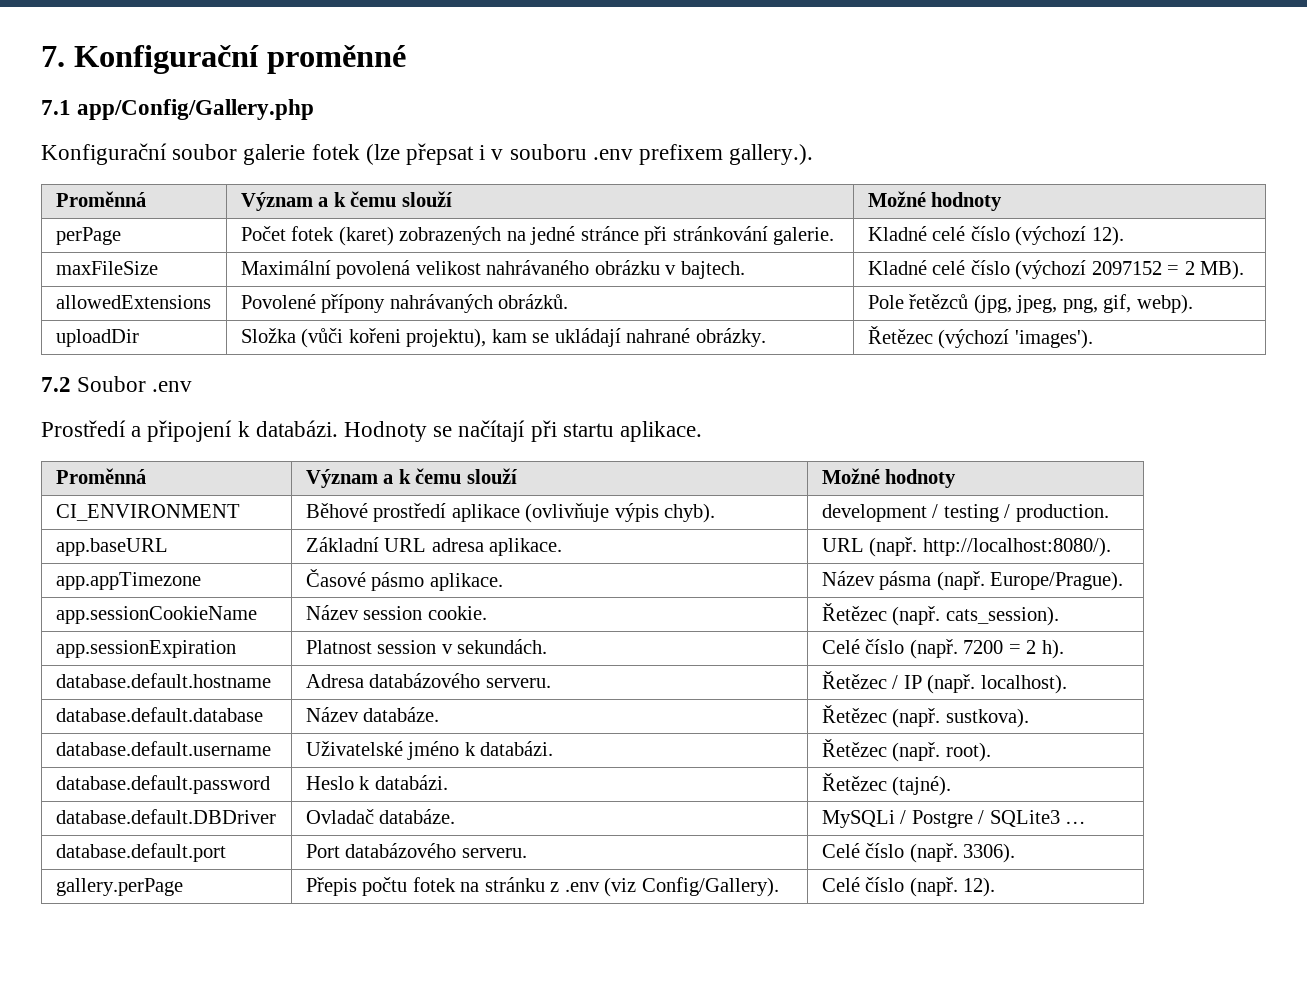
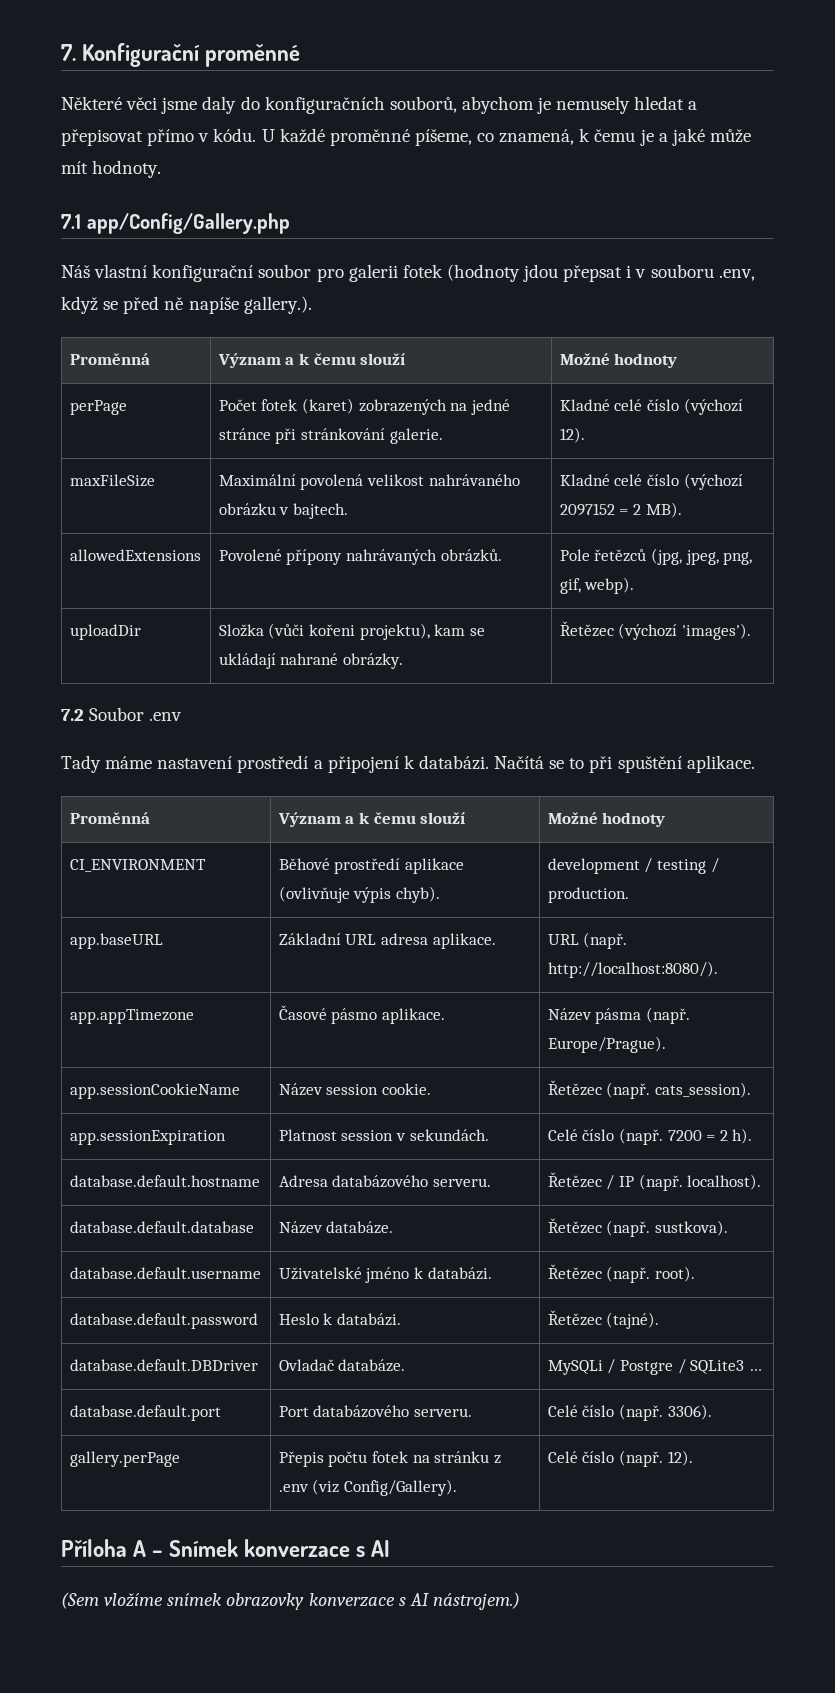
[41,99,315,120] [41,143,724,165] 7.1 app/Config/Gallery.php // Konfigurační soubor galerie fotek (lze přepsat i v souboru .env prefixem -> [61,96,698,114] [61,128,751,146] [61,160,162,178] [61,213,290,234] [61,264,755,282] [61,296,239,314] Některé věci jsme daly do konfiguračních souborů, abychom je nemusely hledat a přepisovat přímo v kódu. U každé proměnné píšeme, co znamená, k čemu je a jaké může mít hodnoty. // 7.1 app/Config/Gallery.php // Náš vlastní konfigurační soubor pro galerii fotek (hodnoty jdou přepsat i v souboru .env, když se před ně napíše
[41,420,614,442] Prostředí a připojení k databázi. Hodnoty se načítají při startu -> [61,755,682,773] Tady máme nastavení prostředí a připojení k databázi. Načítá se to při spuštění
(996, 887) none -> [61,1539,391,1557] [61,1592,520,1610] // Příloha A – Snímek konverzace s AI // (Sem vložíme snímek obrazovky konverzace s AI nástrojem.)

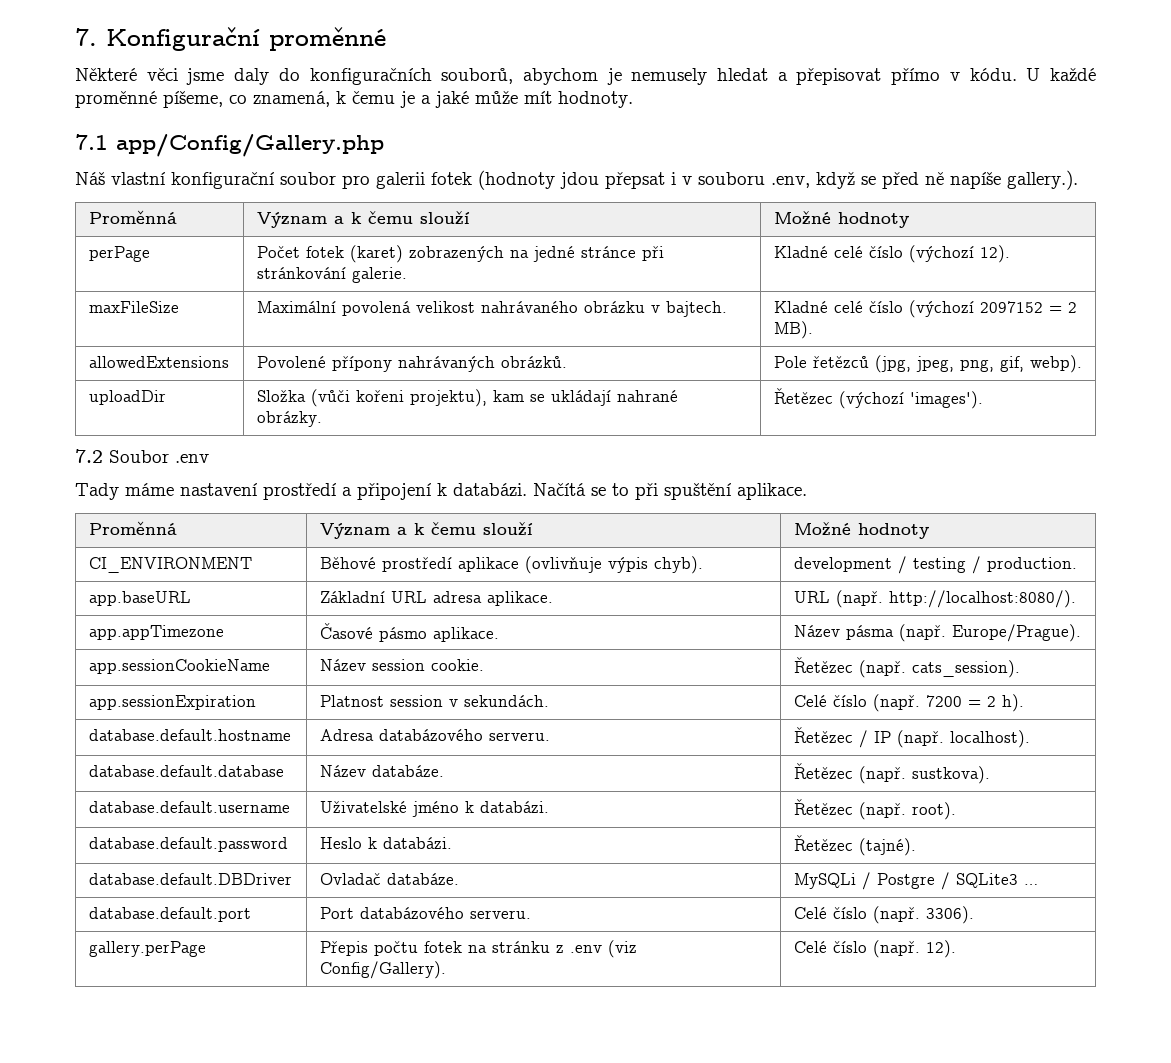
[61,1539,391,1557] [61,1592,520,1610] // Příloha A – Snímek konverzace s AI // (Sem vložíme snímek obrazovky konverzace s AI nástrojem.) -> (956, 949) none

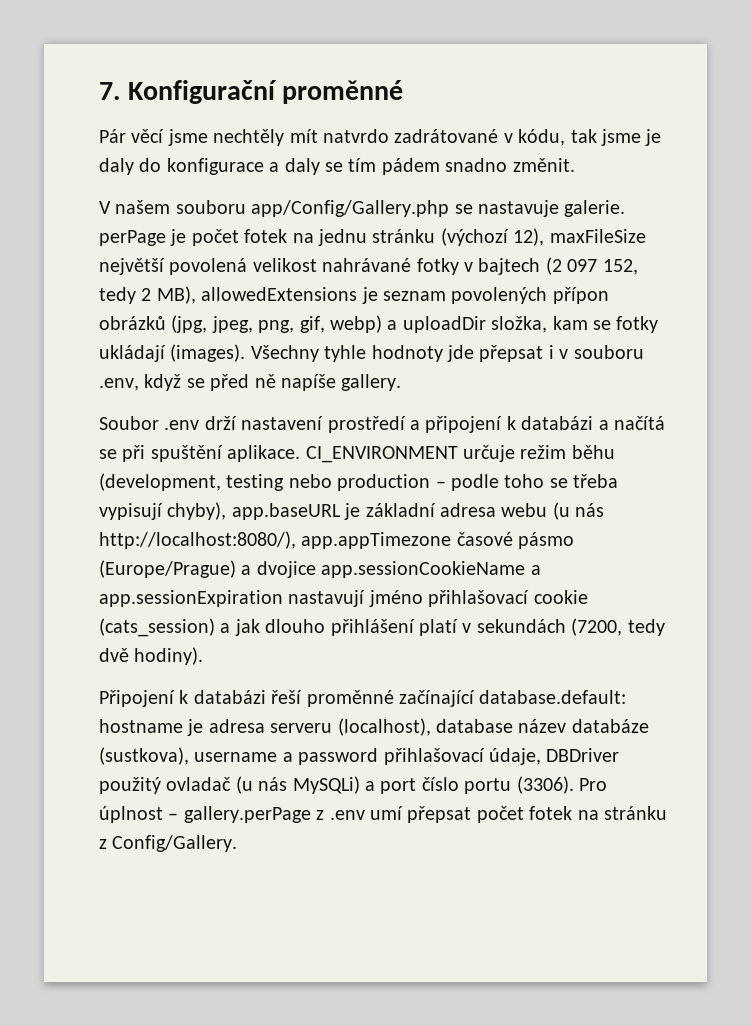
[75,68,1097,85] [75,91,633,108] [75,134,384,157] [75,170,599,190] Některé věci jsme daly do konfiguračních souborů, abychom je nemusely hledat a přepisovat přímo v kódu. U každé proměnné píšeme, co znamená, k čemu je a jaké může mít hodnoty. // 7.1 app/Config/Gallery.php // Náš vlastní konfigurační soubor pro galerii fotek (hodnoty jdou -> [99,129,662,146] [99,158,575,175] [99,200,626,217] [99,228,646,246] [99,257,638,275] [99,286,609,304] [99,315,659,333] [99,344,474,362] Pár věcí jsme nechtěly mít natvrdo zadrátované v kódu, tak jsme je daly do konfigurace a daly se tím pádem snadno změnit. // V našem souboru app/Config/Gallery.php se nastavuje galerie. perPage je počet fotek na jednu stránku (výchozí 12), maxFileSize největší povolená velikost nahrávané fotky v bajtech (2 097 152, tedy 2 MB), allowedExtensions je seznam povolených přípon obrázků (jpg, jpeg, png, gif, webp) a uploadDir složka, kam se fotky ukládají (images). Všechny tyhle hodnoty jde
[1007,170,1078,190] [88,210,177,224] [256,211,470,228] [773,211,909,228] [88,246,150,262] [256,245,664,263] [256,267,407,283] [773,245,1010,263] [88,301,179,313] [256,301,727,317] [773,300,1077,318] [773,321,813,339] [88,356,229,368] [256,356,567,372] [773,355,1082,373] [88,390,166,405] [256,389,678,407] [256,411,322,427] [773,388,983,409] [75,449,103,463] gallery.). // Proměnná | Význam a k čemu slouží | Možné hodnoty // perPage | Počet fotek (karet) zobrazených na jedné stránce při stránkování galerie. | Kladné celé číslo (výchozí 12). // maxFileSize | Maximální povolená velikost nahrávaného obrázku v bajtech. | Kladné celé číslo (výchozí 2097152 = 2 MB). // allowedExtensions | Povolené přípony nahrávaných obrázků. | Pole řetězců (jpg, jpeg, png, gif, webp). // uploadDir | Složka (vůči kořeni projektu), kam se ukládají nahrané obrázky. | Řetězec (výchozí 'images'). // 7.2 -> [341,374,402,391] gallery. //
[75,483,174,500] // Tady máme -> [204,416,237,430] drží
[453,483,629,496] databázi. Načítá se to -> [521,416,665,430] [99,449,117,459] databázi a načítá se
[88,521,177,535] [319,522,533,539] [793,522,929,539] [88,557,252,573] [319,556,703,574] [793,556,1077,574] [88,591,191,606] [319,591,553,606] [793,590,1076,608] [88,625,224,640] [319,623,499,642] [793,624,1081,642] [88,659,270,674] [319,659,484,671] [793,657,1020,678] [88,695,256,710] [319,695,549,707] [793,694,1024,712] [88,729,291,741] [319,729,550,741] [793,727,1030,748] [88,765,284,777] [319,765,444,777] [793,763,990,784] [88,801,290,813] [319,801,549,817] [793,799,956,820] [88,837,288,852] [319,837,452,849] [793,835,916,856] [88,873,292,885] [319,873,459,885] [793,872,1038,890] [88,907,251,922] [319,907,531,919] [793,906,974,924] [88,941,206,957] [319,940,637,958] [319,961,446,979] [793,940,956,958] // Proměnná | Význam a k čemu slouží | Možné hodnoty // CI_ENVIRONMENT | Běhové prostředí aplikace (ovlivňuje výpis chyb). | development / testing / production. // app.baseURL | Základní URL adresa aplikace. | URL (např. http://localhost:8080/). // app.appTimezone | Časové pásmo aplikace. | Název pásma (např. Europe/Prague). // app.sessionCookieName | Název session cookie. | Řetězec (např. cats_session). // app.sessionExpiration | Platnost session v sekundách. | Celé číslo (např. 7200 = 2 h). // database.default.hostname | Adresa databázového serveru. | Řetězec / IP (např. localhost). // database.default.database | Název databáze. | Řetězec (např. sustkova). // database.default.username | Uživatelské jméno k databázi. | Řetězec (např. root). // database.default.password | Heslo k databázi. | Řetězec (tajné). // database.default.DBDriver | Ovladač databáze. | MySQLi / Postgre / SQLite3 … // database.default.port | Port databázového serveru. | Celé číslo (např. 3306). // gallery.perPage | Přepis počtu fotek na stránku z .env (viz Config/Gallery). | Celé číslo (např. 12). -> [305,445,615,463] [99,473,619,491] [99,502,605,520] [99,531,575,549] [99,560,541,578] [99,590,588,607] [99,618,665,637] [99,647,204,665] [99,690,627,707] [99,718,649,736] [99,747,620,765] [99,776,607,794] [99,806,667,823] [99,835,238,852] CI_ENVIRONMENT určuje režim běhu (development, testing nebo production – podle toho se třeba vypisují chyby), app.baseURL je základní adresa webu (u nás http://localhost:8080/), app.appTimezone časové pásmo (Europe/Prague) a dvojice app.sessionCookieName a app.sessionExpiration nastavují jméno přihlašovací cookie (cats_session) a jak dlouho přihlášení platí v sekundách (7200, tedy dvě hodiny). // Připojení k databázi řeší proměnné začínající database.default: hostname je adresa serveru (localhost), database název databáze (sustkova), username a password přihlašovací údaje, DBDriver použitý ovladač (u nás MySQLi) a port číslo portu (3306). Pro úplnost – gallery.perPage z .env umí přepsat počet fotek na stránku z Config/Gallery.

